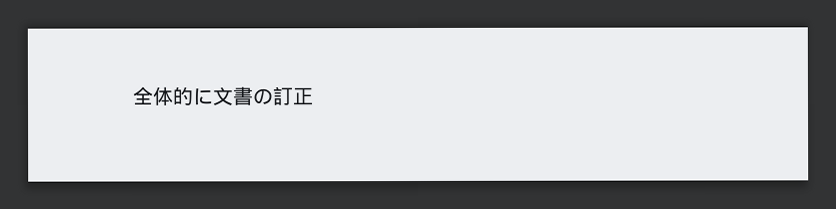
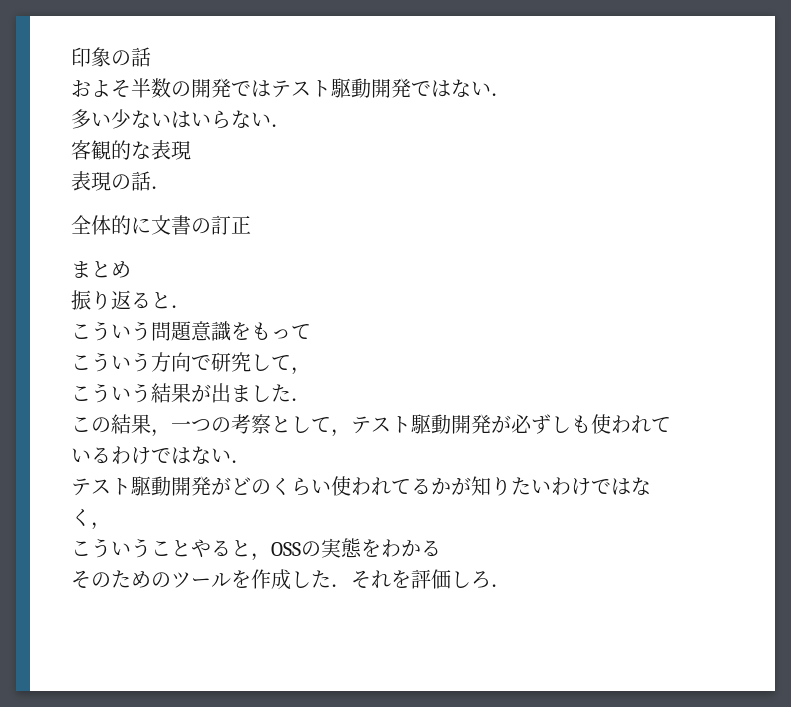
(132, 96) none -> [71,47,151,67] [71,78,511,98] [71,109,291,129] [71,140,191,160] [71,171,171,191] 印象の話 // およそ半数の開発ではテスト駆動開発ではない． // 多い少ないはいらない． // 客観的な表現 // 表現の話． //
(314, 96) none -> [71,261,131,278] [71,290,191,310] [71,321,311,341] [71,352,311,375] [71,383,311,403] [71,414,671,437] [71,446,251,465] [71,476,651,496] [71,508,111,530] [71,538,441,561] [71,569,511,590] // まとめ // 振り返ると． // こういう問題意識をもって // こういう方向で研究して， // こういう結果が出ました． // この結果，一つの考察として，テスト駆動開発が必ずしも使われているわけではない． // テスト駆動開発がどのくらい使われてるかが知りたいわけではなく， // こういうことやると，OSSの実態をわかる // そのためのツールを作成した．それを評価しろ．

